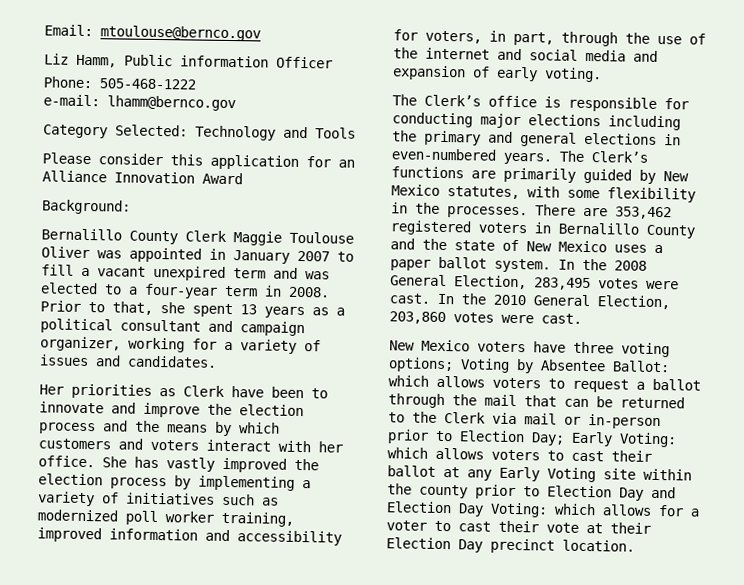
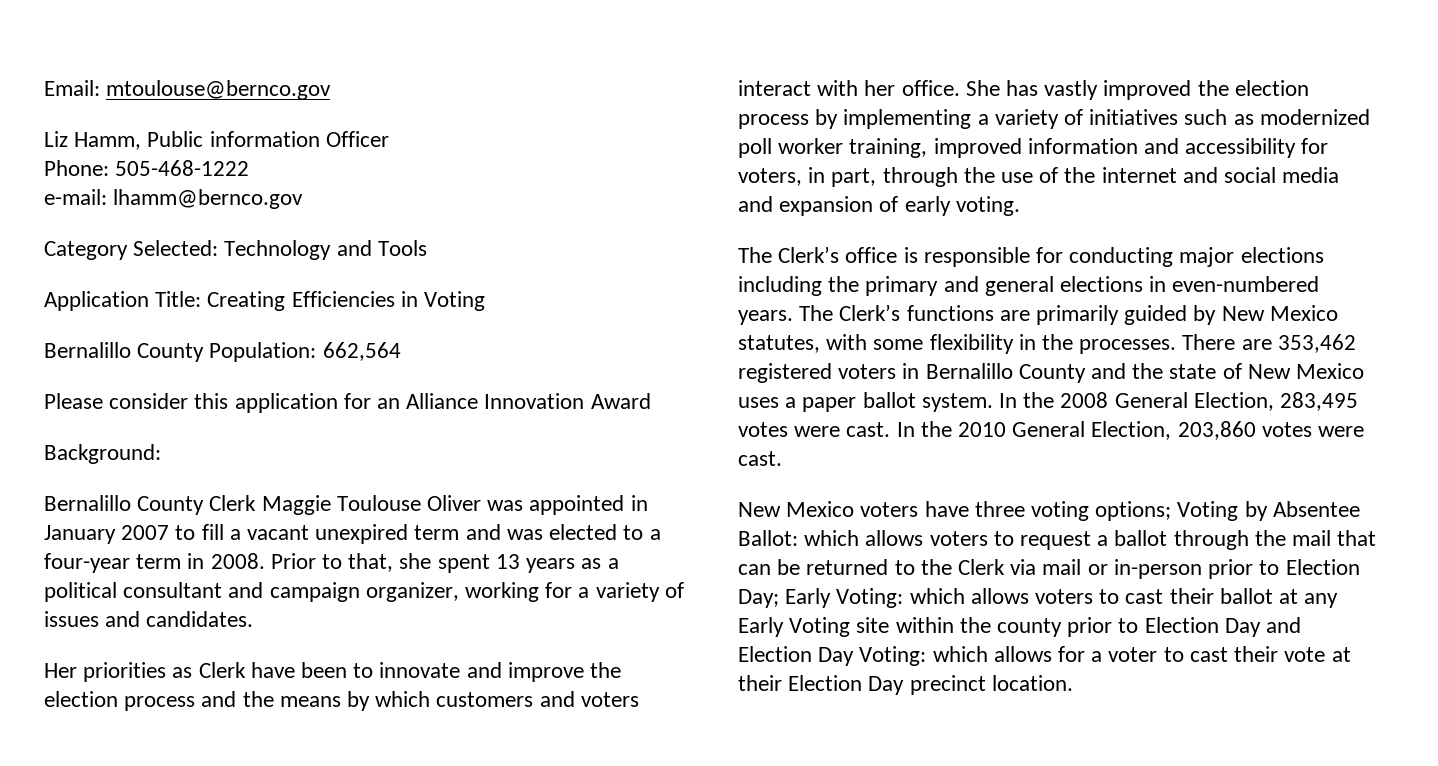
(356, 133) none -> [44,291,486,311] [44,342,401,362] // Application Title: Creating Efficiencies in Voting // Bernalillo County Population: 662,564

